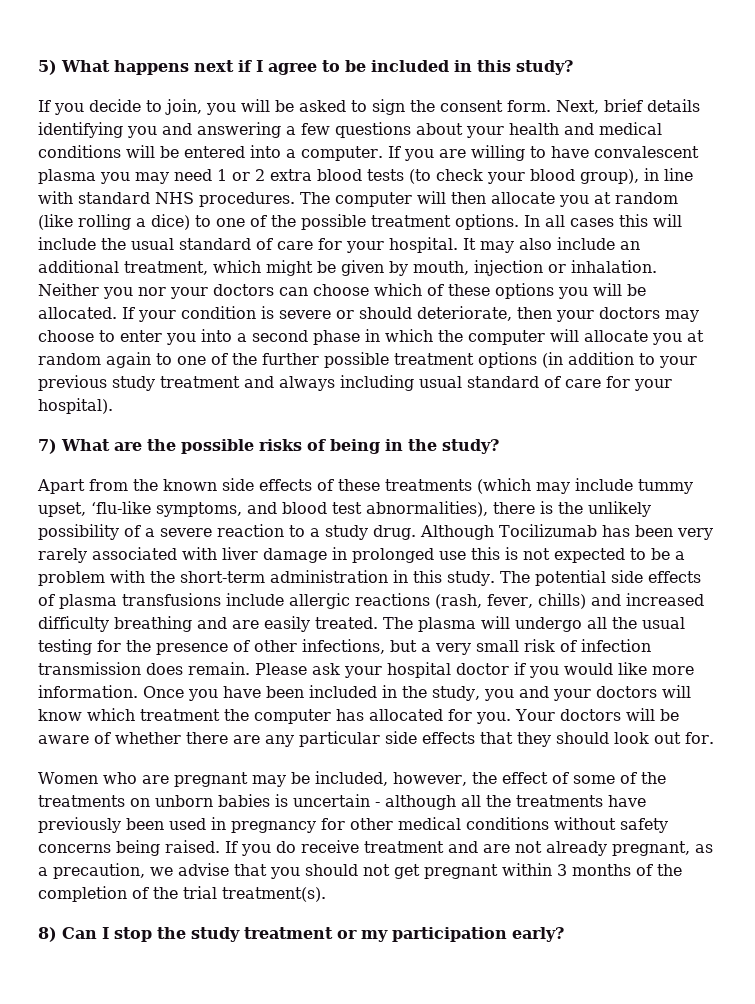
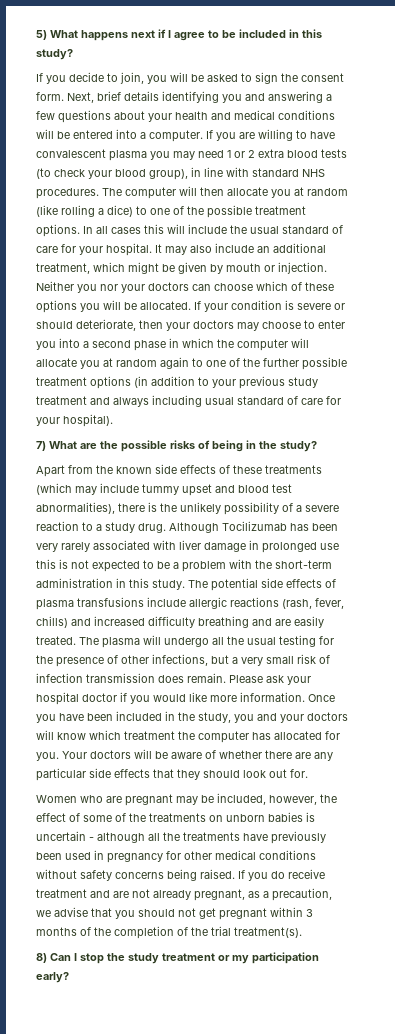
[413,260,657,276] mouth, injection or inhalation. -> [226,262,327,274] mouth or injection.
[38,501,242,517] upset, ‘flu-like symptoms, -> [182,484,212,496] upset

